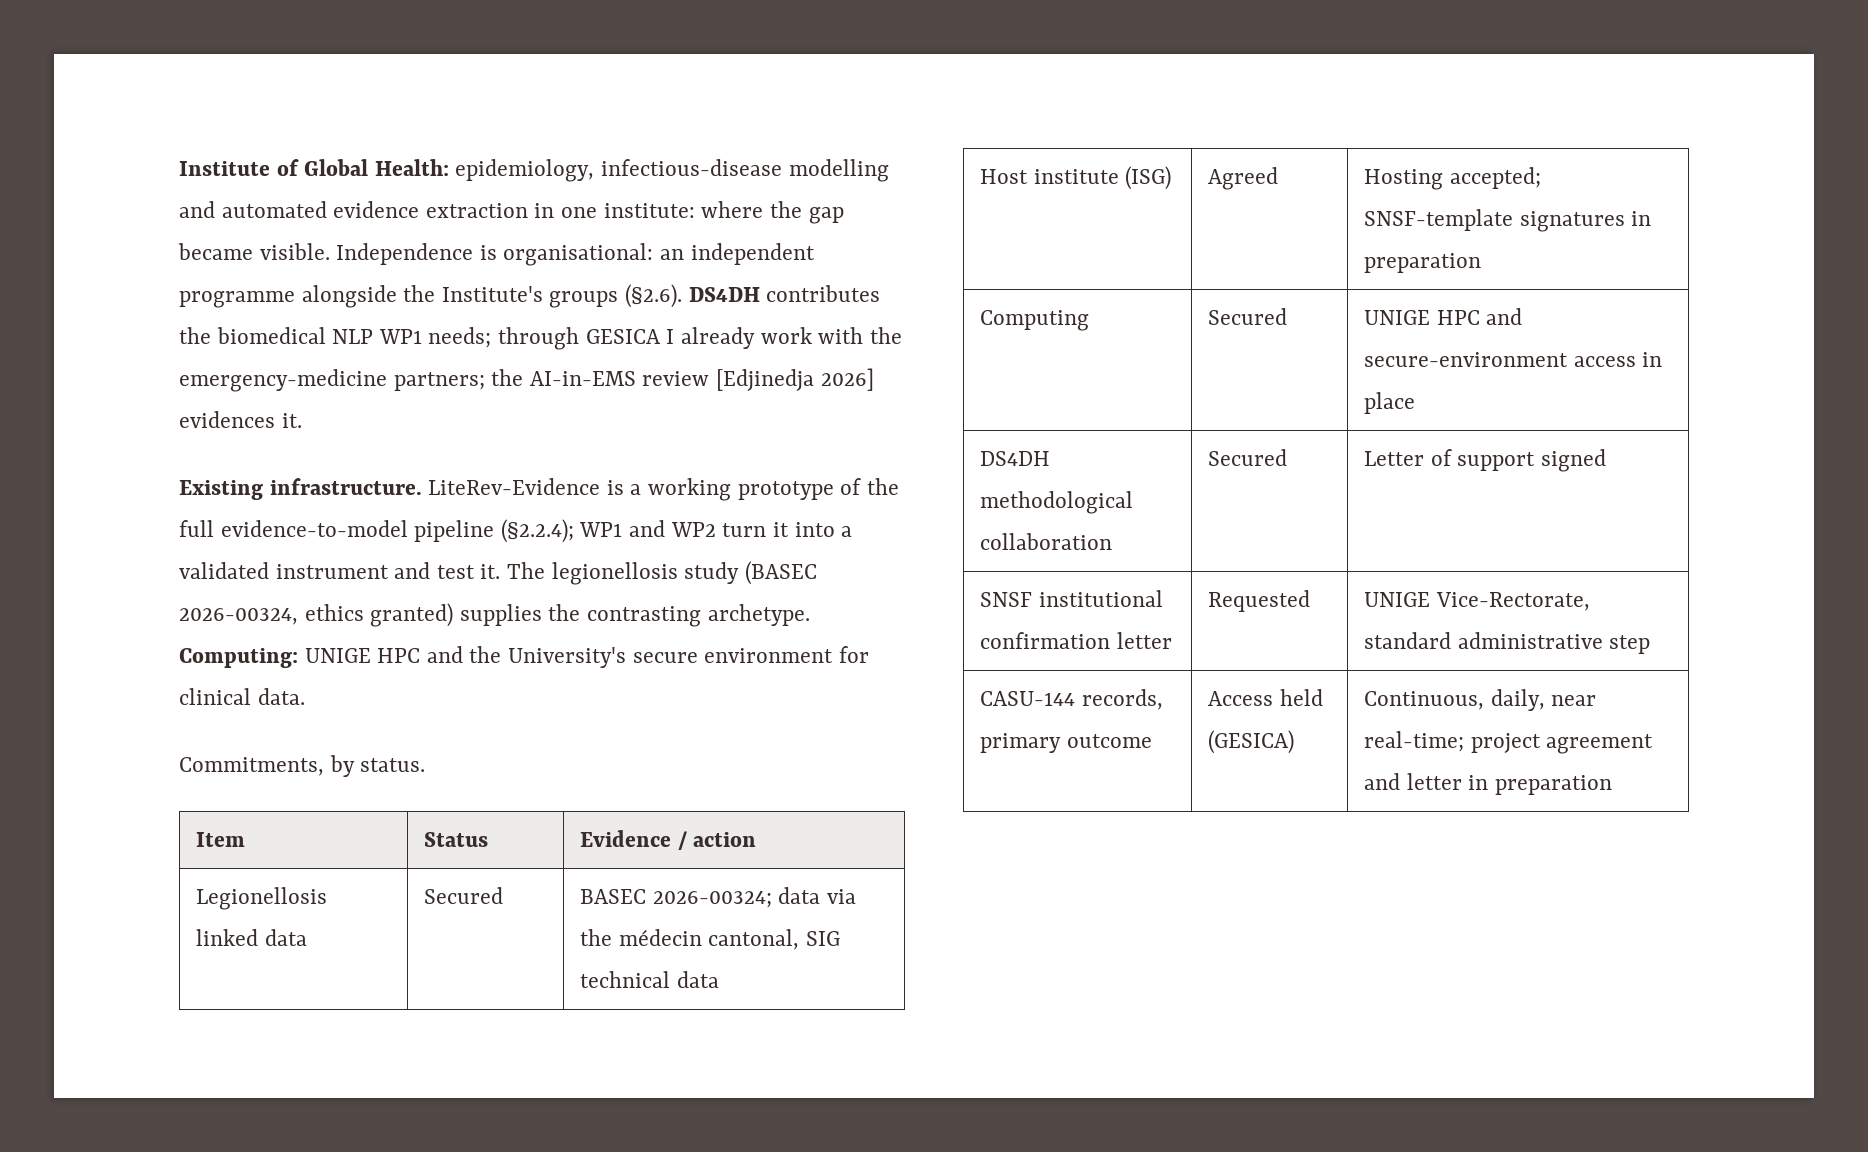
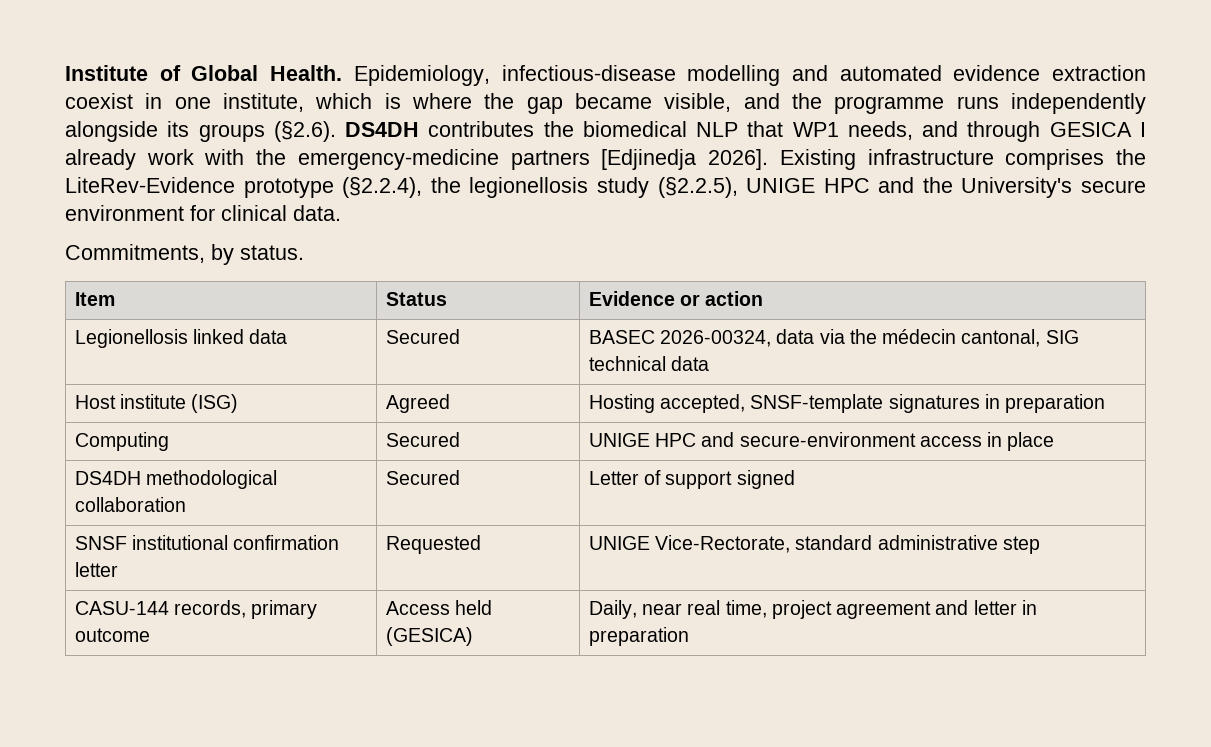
[374,159,595,182] Health: epidemiology, -> [270,65,490,86] Health. Epidemiology,
(528, 210) none -> [65,93,133,109] coexist
[603,203,695,218] institute: -> [223,93,401,112] institute, which is
[259,243,815,266] [179,285,543,308] visible. Independence is organisational: an independent programme alongside the Institute's -> [664,93,1147,114] [65,121,190,142] visible, and the programme runs independently alongside its
[378,327,492,348] WP1 needs; -> [747,121,959,140] that WP1 needs, and
[393,368,874,391] [179,411,302,428] [179,478,899,501] [179,519,853,543] [179,561,817,585] [179,603,810,627] [179,648,298,668] partners; the AI-in-EMS review [Edjinedja 2026] evidences it. // Existing infrastructure. LiteRev-Evidence is a working prototype of the full evidence-to-model pipeline (§2.2.4); WP1 and WP2 turn it into a validated instrument and test it. The legionellosis study (BASEC 2026-00324, ethics granted) supplies the contrasting archetype. Computing: -> [510,149,1147,170] [65,177,738,198] partners [Edjinedja 2026]. Existing infrastructure comprises the LiteRev-Evidence prototype (§2.2.4), the legionellosis study (§2.2.5),
[677,831,687,850] / -> [679,294,700,306] or
[652,891,772,908] 2026-00324; -> [659,330,771,347] 2026-00324,
[1449,167,1541,189] accepted; -> [659,394,745,413] accepted,
[1364,689,1597,711] [1364,731,1465,752] Continuous, daily, near real-time; -> [588,600,767,619] Daily, near real time,

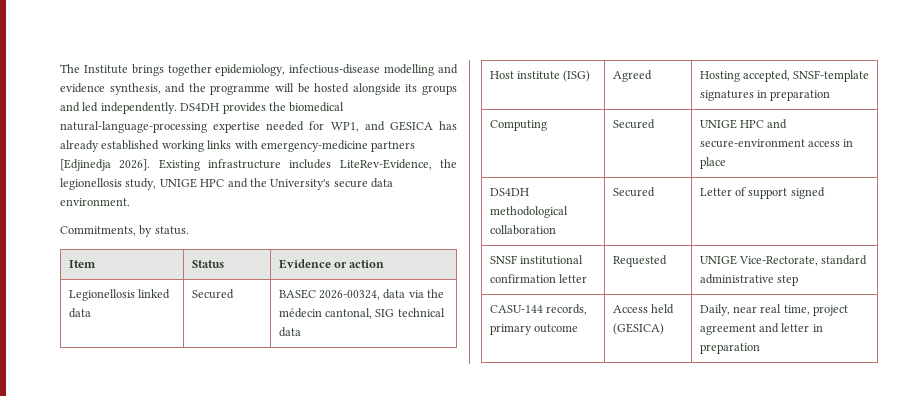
[65,65,1147,86] [65,93,1147,114] [65,121,1146,142] [65,149,287,170] Institute of Global Health. Epidemiology, infectious-disease modelling and automated evidence extraction coexist in one institute, which is where the gap became visible, and the programme runs independently alongside its groups (§2.6). DS4DH contributes the biomedical NLP that WP1 needs, and through GESICA I already work with the -> [60,64,458,76] [60,83,457,95] [60,102,345,114] [60,121,458,133] [60,140,258,152] The Institute brings together epidemiology, infectious-disease modelling and evidence synthesis, and the programme will be hosted alongside its groups and led independently. DS4DH provides the biomedical natural-language-processing expertise needed for WP1, and GESICA has already established working links with
[1005,149,1147,170] [65,177,738,198] comprises the LiteRev-Evidence prototype (§2.2.4), the legionellosis study (§2.2.5), -> [289,159,457,170] [60,178,157,190] includes LiteRev-Evidence, the legionellosis study,
[65,205,341,221] environment for clinical data. -> [371,178,393,188] [60,198,130,206] data environment.

